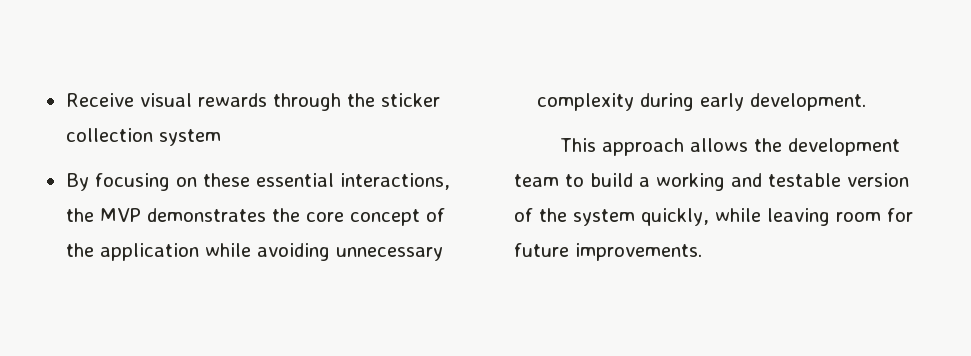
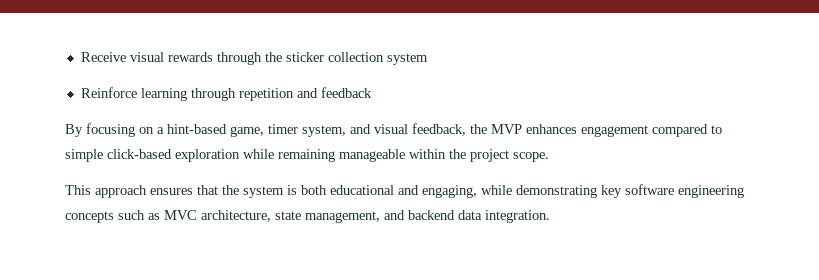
[65,173,450,191] [65,208,445,226] [65,243,443,261] [536,93,866,111] [559,138,900,156] [514,173,909,191] [514,208,913,226] [514,243,702,261] By focusing on these essential interactions, the MVP demonstrates the core concept of the application while avoiding unnecessary complexity during early development. // This approach allows the development team to build a working and testable version of the system quickly, while leaving room for future improvements. -> [80,87,372,101] [65,123,722,137] [65,149,549,162] [65,184,744,198] [65,210,550,223] Reinforce learning through repetition and feedback // By focusing on a hint-based game, timer system, and visual feedback, the MVP enhances engagement compared to simple click-based exploration while remaining manageable within the project scope. // This approach ensures that the system is both educational and engaging, while demonstrating key software engineering concepts such as MVC architecture, state management, and backend data integration.

